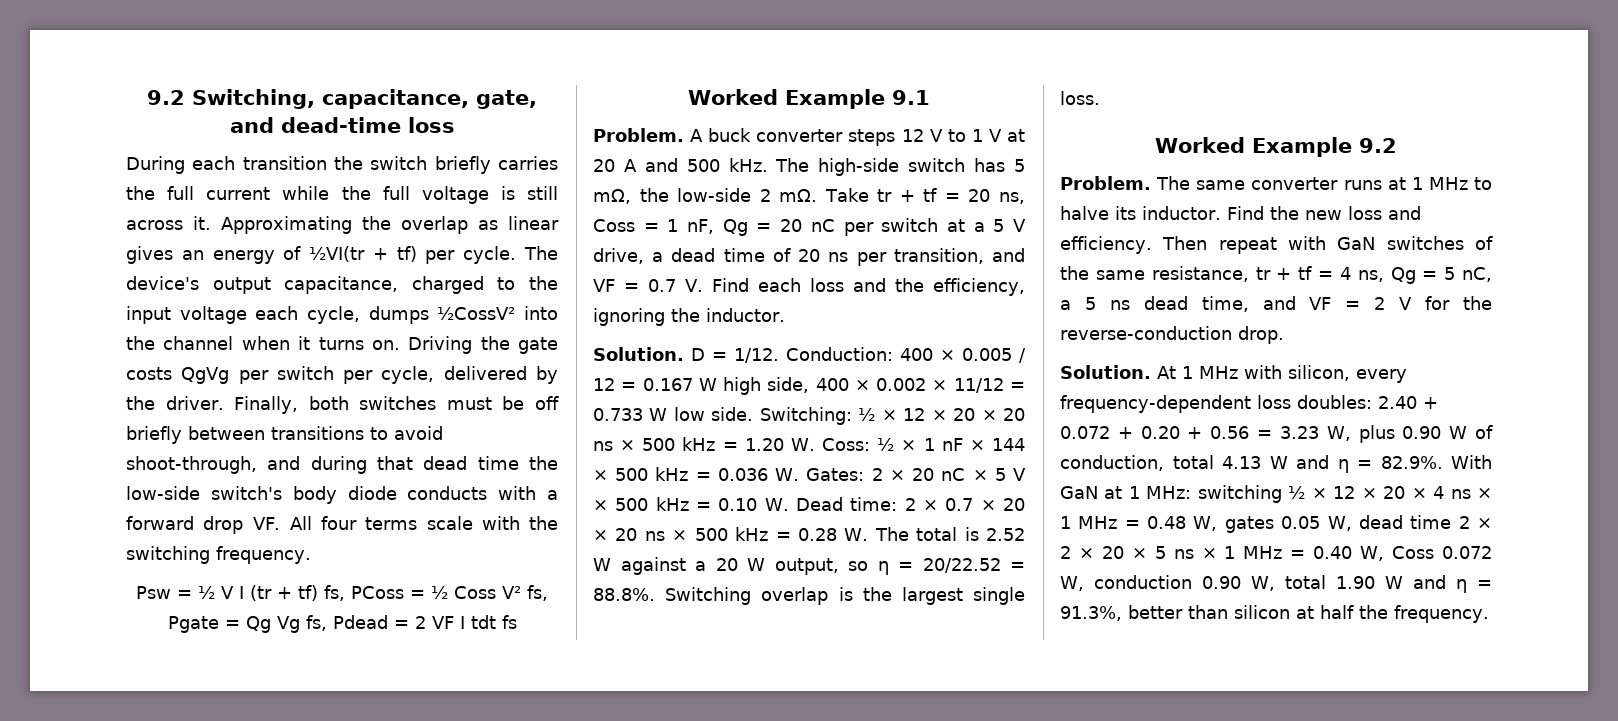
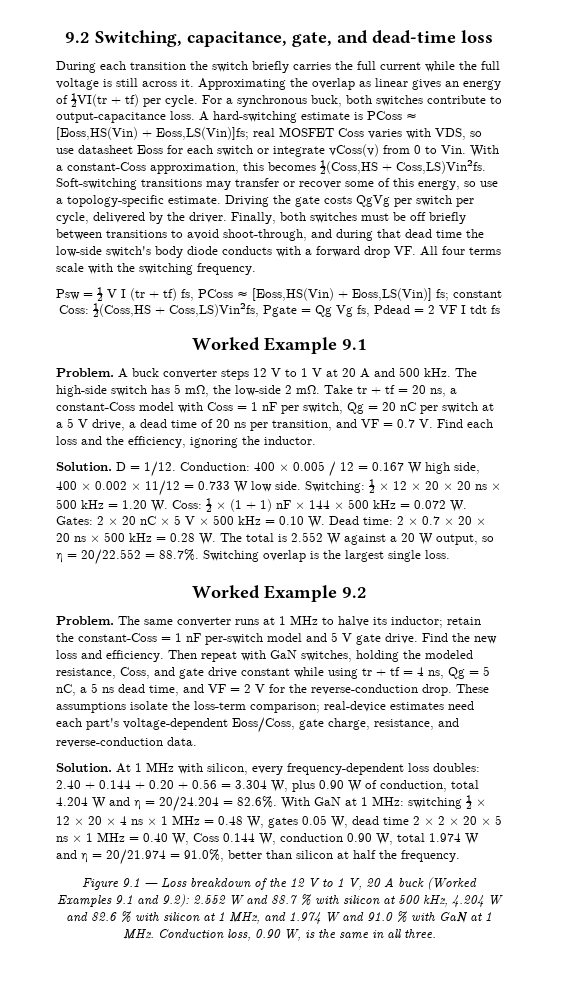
[524,246,558,260] [126,276,558,294] [126,306,558,324] [126,336,400,350] The device's output capacitance, charged to the input voltage each cycle, dumps ½CossV² into the channel when it turns on. -> [202,95,502,107] [56,111,417,123] [56,127,482,140] [56,144,499,157] [56,160,486,174] [56,178,498,190] [56,195,221,207] For a synchronous buck, both switches contribute to output-capacitance loss. A hard-switching estimate is PCoss ≈ [Eoss,HS(Vin) + Eoss,LS(Vin)]fs; real MOSFET Coss varies with VDS, so use datasheet Eoss for each switch or integrate vCoss(v) from 0 to Vin. With a constant-Coss approximation, this becomes ½(Coss,HS + Coss,LS)Vin²fs. Soft-switching transitions may transfer or recover some of this energy, so use a topology-specific estimate.
[410,585,548,601] = ½ Coss V² fs, -> [237,288,502,301] [58,303,259,317] ≈ [Eoss,HS(Vin) + Eoss,LS(Vin)] fs; constant Coss: ½(Coss,HS + Coss,LS)Vin²fs,
[593,219,715,234] Coss = 1 nF, -> [450,388,457,394] [56,402,343,414] a constant-Coss model with Coss = 1 nF per switch,
[923,438,935,451] 1 -> [230,499,272,512] (1 + 1)
[717,468,768,481] 0.036 -> [414,500,446,509] 0.072
[986,528,1025,541] 2.52 -> [291,532,323,542] 2.552
[922,558,1025,573] [593,588,655,601] 20/22.52 = 88.8%. -> [81,549,199,565] 20/22.552 = 88.7%.
[1142,206,1221,220] inductor. -> [391,616,481,628] [56,632,418,645] inductor; retain the constant-Coss = 1 nF per-switch model and 5 V gate drive.
[1386,236,1493,250] [1060,266,1249,282] switches of the same resistance, -> [301,650,473,662] [56,667,358,679] switches, holding the modeled resistance, Coss, and gate drive constant while using
(1284, 335) none -> [456,684,489,693] [56,701,474,713] [56,717,459,733] [56,737,197,748] These assumptions isolate the loss-term comparison; real-device estimates need each part's voltage-dependent Eoss/Coss, gate charge, resistance, and reverse-conduction data.
[1060,426,1110,439] 0.072 -> [99,780,131,789] 0.144
[1279,426,1319,439] 3.23 -> [235,780,267,789] 3.304
[1222,455,1443,473] 4.13 W and η = 82.9%. -> [56,796,277,812] 4.204 W and η = 20/24.204 = 82.6%.
[1442,546,1492,559] 0.072 -> [223,833,255,842] 0.144
[1336,575,1492,593] [1060,606,1122,621] 1.90 W and η = 91.3%, -> [429,833,479,845] [56,849,224,865] 1.974 W and η = 20/21.974 = 91.0%,
(1489, 614) none -> [82,877,477,890] [57,894,503,907] [66,911,492,924] [122,929,436,941] // Figure 9.1 — Loss breakdown of the 12 V to 1 V, 20 A buck (Worked Examples 9.1 and 9.2): 2.552 W and 88.7 % with silicon at 500 kHz, 4.204 W and 82.6 % with silicon at 1 MHz, and 1.974 W and 91.0 % with GaN at 1 MHz. Conduction loss, 0.90 W, is the same in all three.

